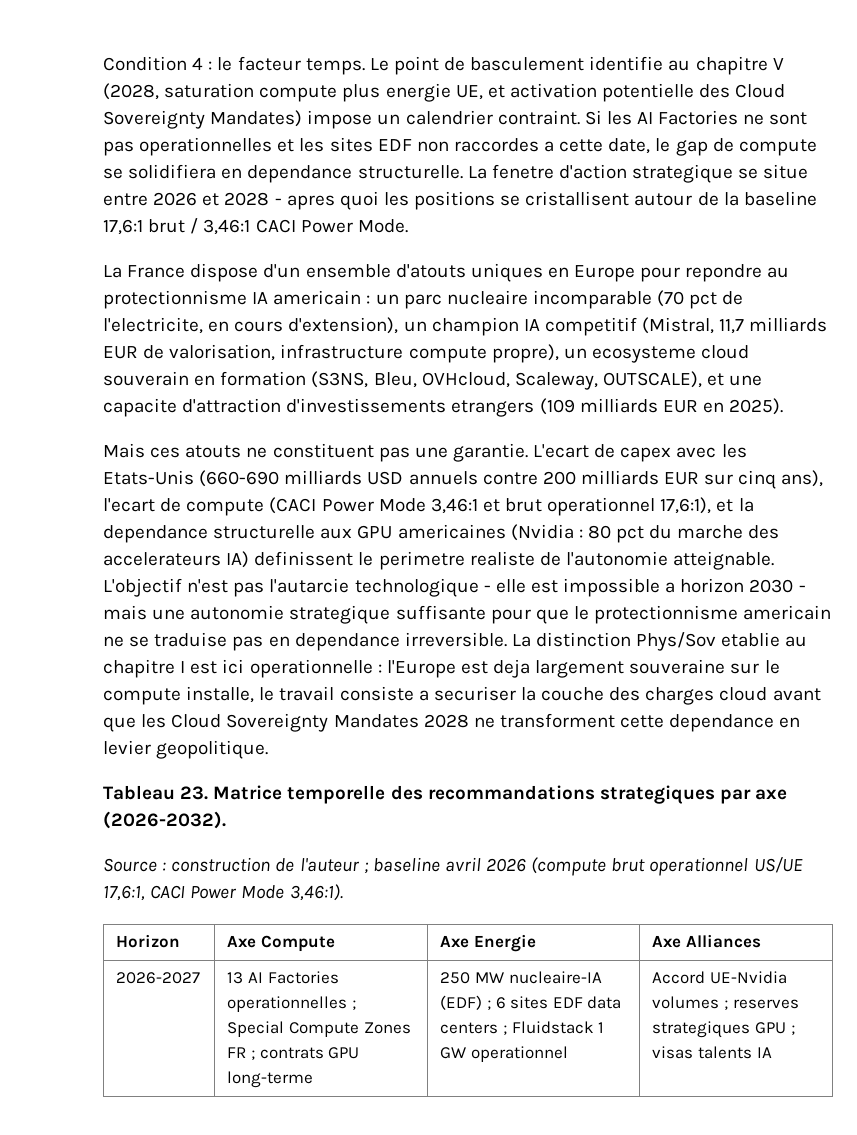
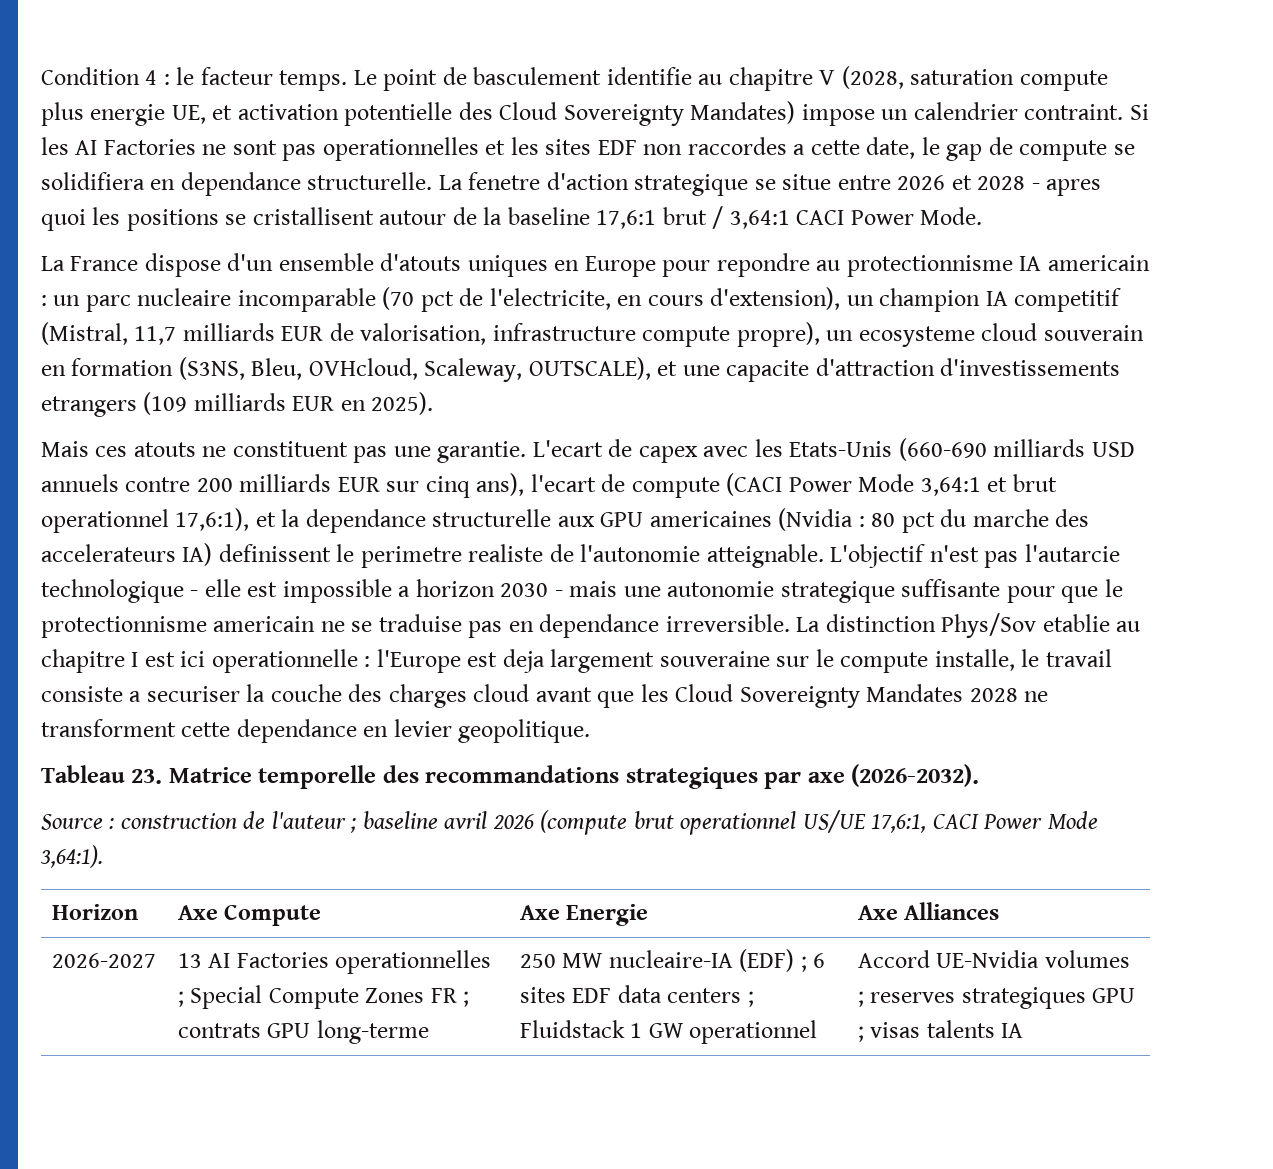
[203,219,251,235] 3,46:1 -> [729,210,790,229] 3,64:1
[430,498,478,514] 3,46:1 -> [920,477,981,496] 3,64:1
[289,884,343,901] 3,46:1). -> [40,845,103,868] 3,64:1).

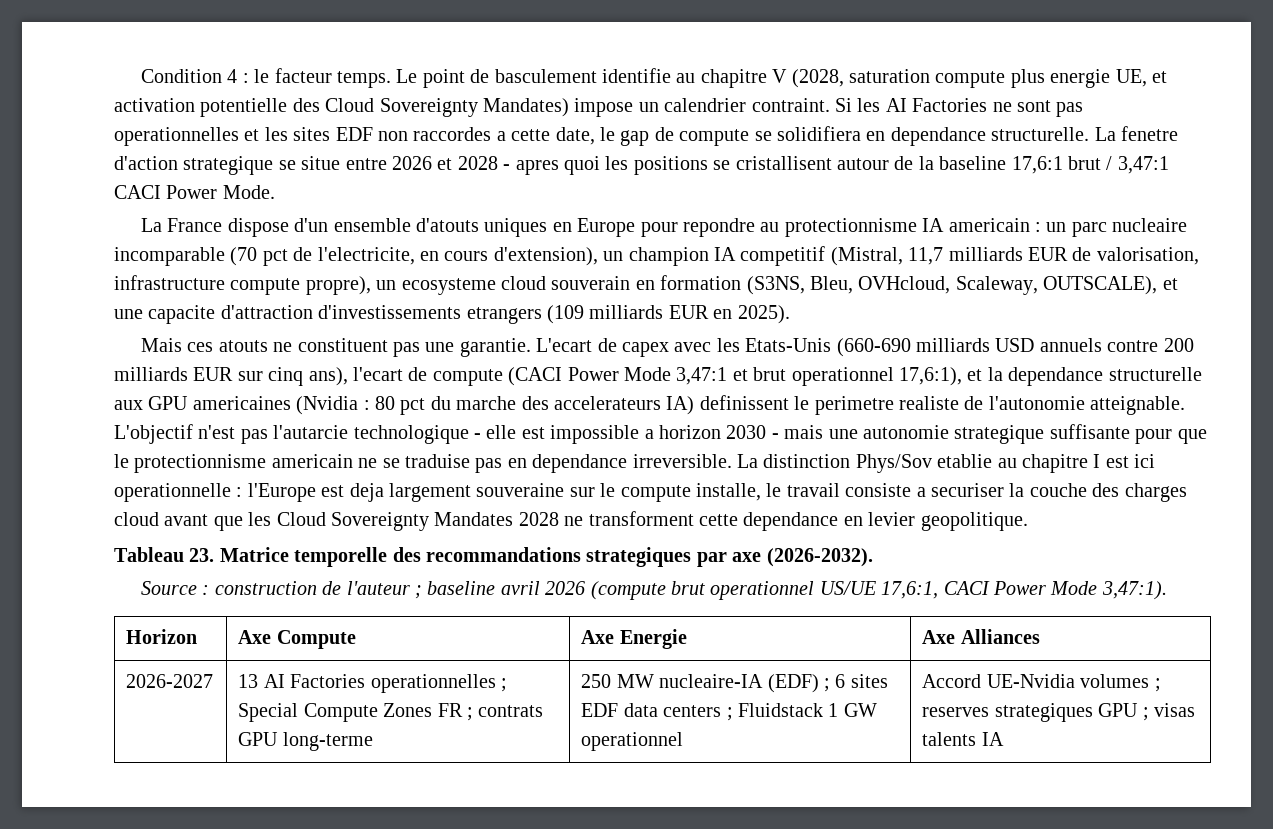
[729,210,790,229] 3,64:1 -> [1117,156,1169,174] 3,47:1
[920,477,981,496] 3,64:1 -> [676,367,728,385] 3,47:1
[40,845,103,868] 3,64:1). -> [1101,581,1167,600] 3,47:1).

